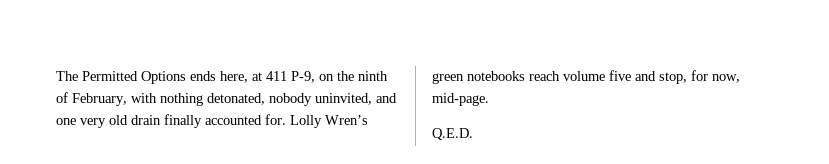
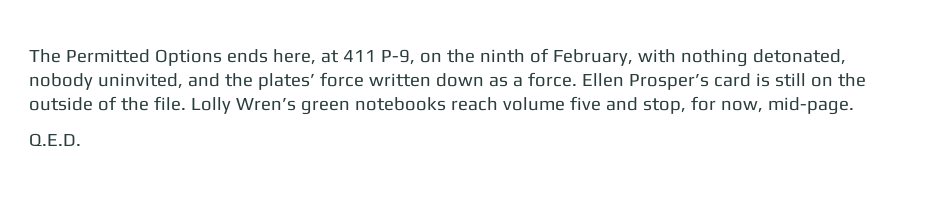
[56,114,286,128] one very old drain finally accounted for. -> [224,72,866,90] [29,96,186,111] the plates’ force written down as a force. Ellen Prosper’s card is still on the outside of the file.

